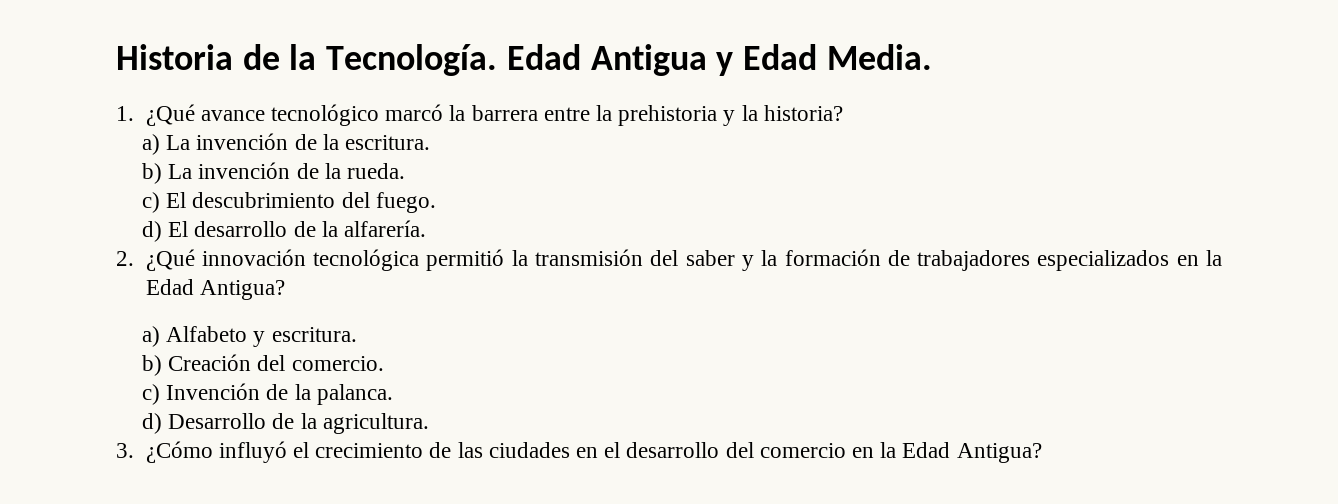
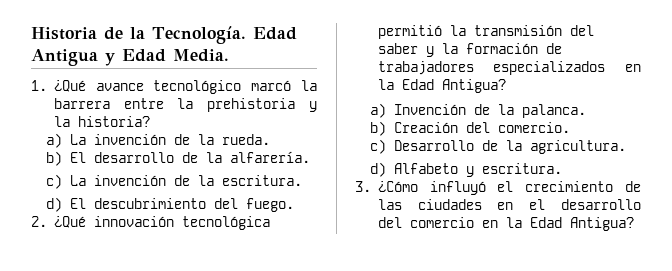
[344,135,430,150] [141,162,405,184] [141,192,436,213] [141,221,162,242] escritura. // b) La invención de la rueda. // c) El descubrimiento del fuego. // d) -> [222,134,271,145] [46,151,63,166] rueda. // b)
(426, 228) none -> [46,174,303,189] [46,197,295,212] // c) La invención de la escritura. // d) El descubrimiento del fuego.
[166,326,357,347] Alfabeto y escritura. -> [394,104,587,118] Invención de la palanca.
[166,383,393,405] [141,413,162,434] Invención de la palanca. // d) -> (387, 146) none
(429, 423) none -> [370,162,563,177] // d) Alfabeto y escritura.

